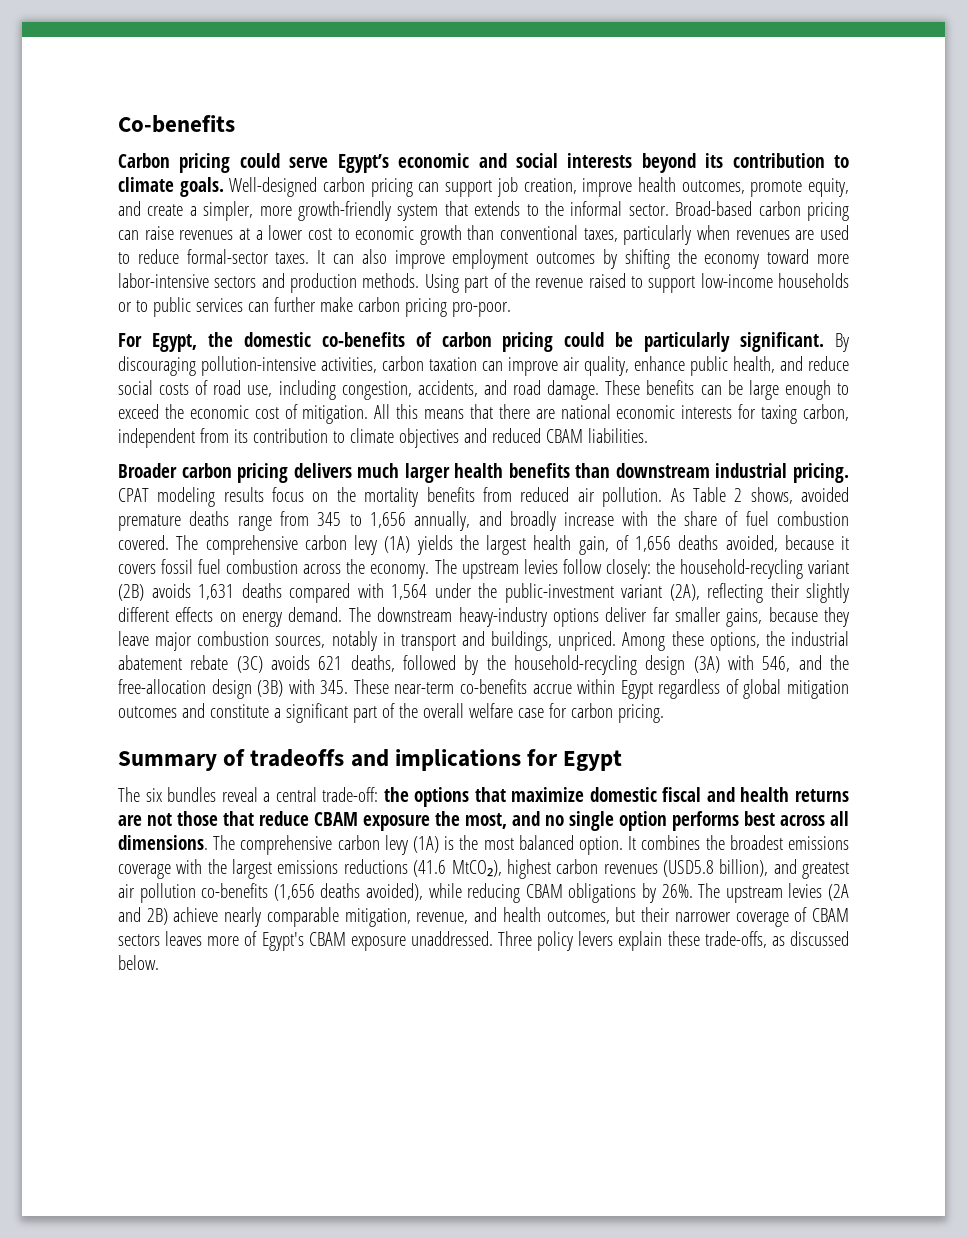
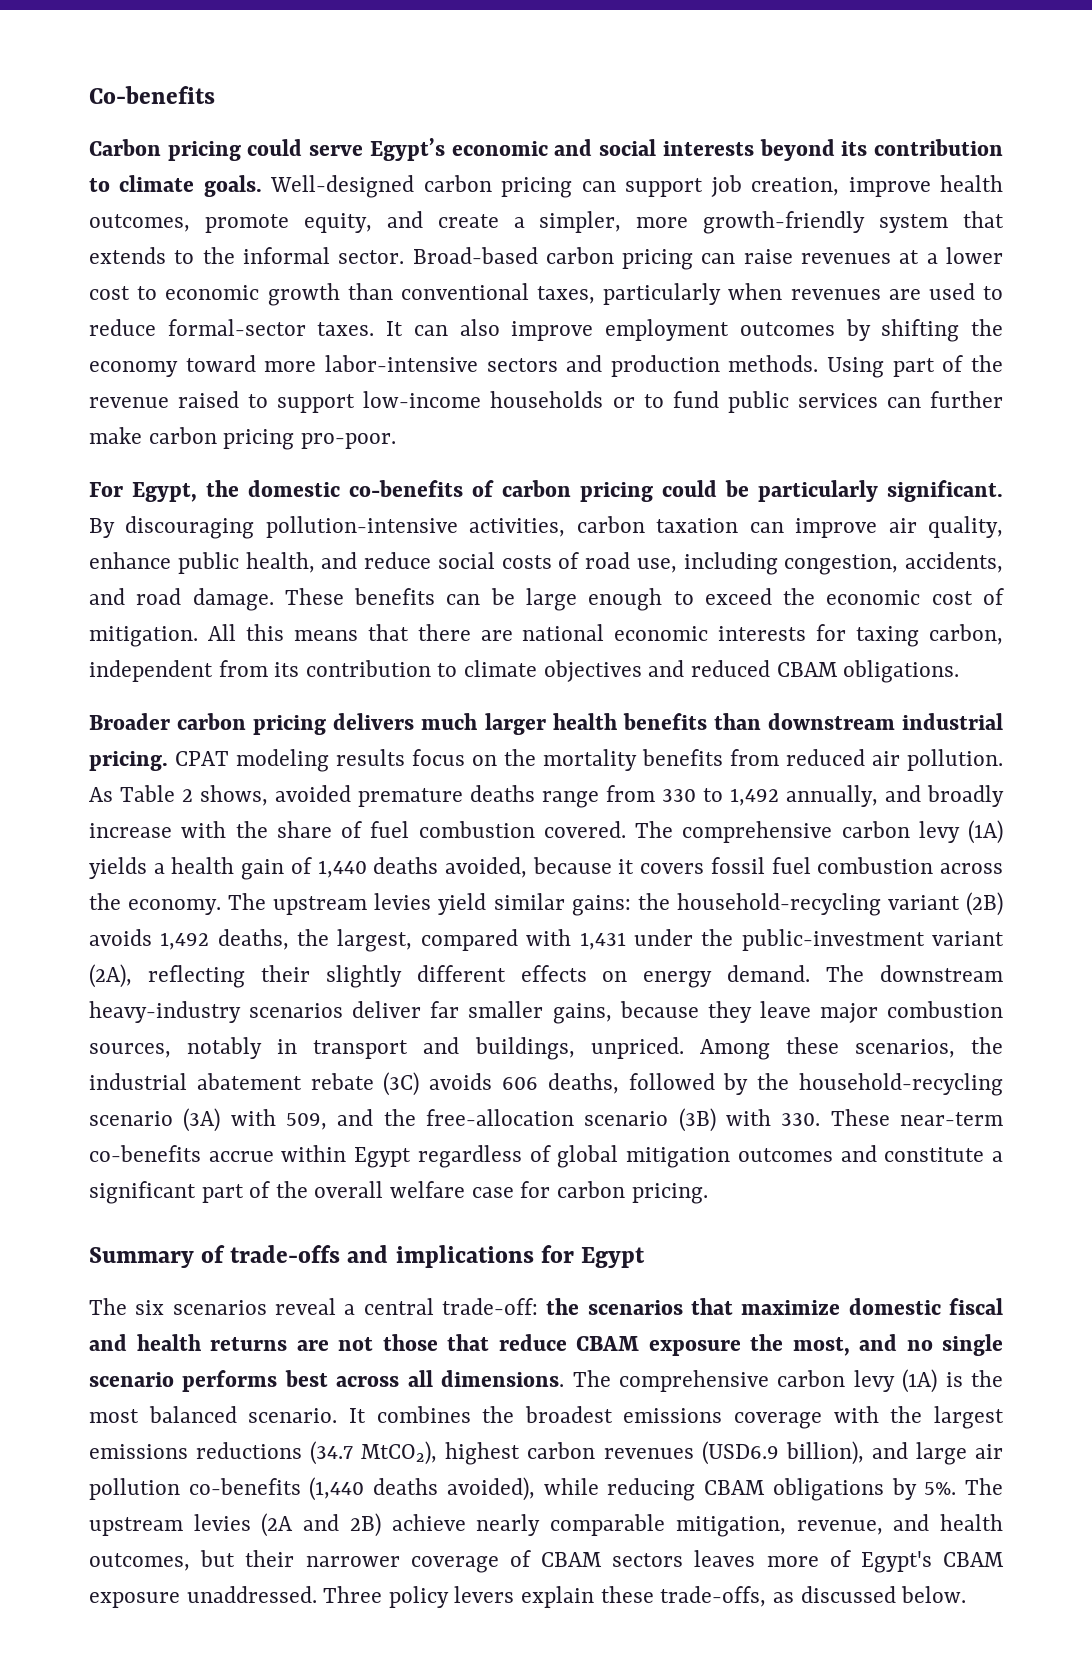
(148, 306) none -> [672,391,719,408] fund
[587,428,648,443] liabilities. -> [843,660,960,683] obligations.
[317,512,406,528] 345 to 1,656 -> [662,788,779,806] 330 to 1,492
[459,535,671,555] the largest health gain, of 1,656 -> [153,857,367,880] a health gain of 1,440
[562,559,651,579] follow closely: -> [438,893,631,916] yield similar gains:
[198,583,282,600] 1,631 deaths -> [160,929,413,952] 1,492 deaths, the largest,
[391,584,427,600] 1,564 -> [579,932,626,950] 1,431
[552,608,599,627] options -> [249,1003,344,1018] scenarios
[709,632,760,651] options, -> [854,1039,955,1058] scenarios,
[318,656,343,670] 621 -> [502,1077,538,1090] 606
[645,655,686,675] design -> [89,1111,173,1126] scenario
[762,656,791,672] 546, -> [286,1113,327,1130] 509,
[211,679,252,699] design -> [584,1111,669,1126] scenario
[320,680,349,694] 345. -> [781,1113,821,1126] 330.
[250,749,345,767] tradeoffs -> [230,1245,341,1263] trade-offs
[167,787,217,802] bundles -> [172,1300,267,1315] scenarios
[414,787,470,807] options -> [587,1300,683,1315] scenarios
[619,811,667,831] option -> [89,1372,174,1387] scenario
[579,836,623,855] option. -> [248,1408,338,1423] scenario.
[413,860,447,877] (41.6 -> [310,1441,354,1465] (34.7
[662,860,714,877] (USD5.8 -> [701,1441,779,1465] (USD6.9
[802,862,850,879] greatest -> [915,1442,967,1465] large
[273,884,315,901] (1,656 -> [309,1477,365,1501] (1,440
[661,884,693,898] 26%. -> [924,1482,957,1495] 5%.

